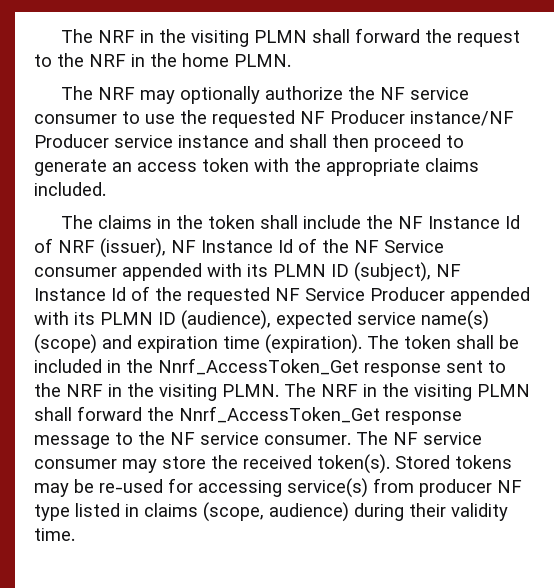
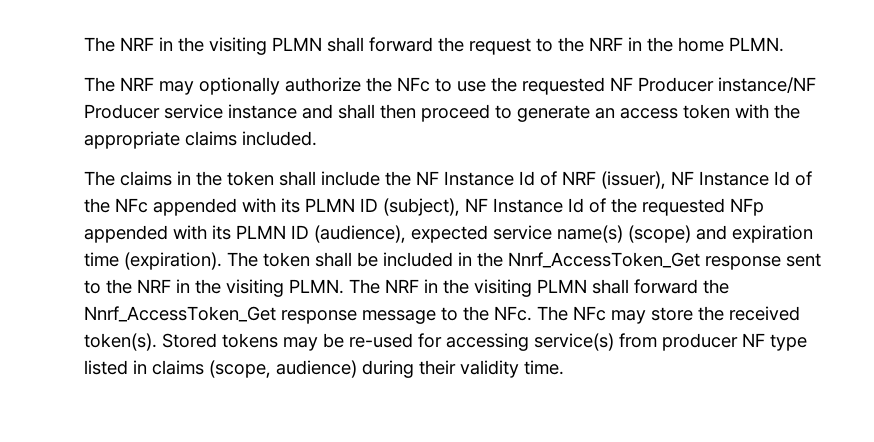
[380,87,470,100] [34,114,117,124] NF service consumer -> [397,77,430,92] NFc
[354,240,444,253] [34,267,117,277] NF Service consumer -> [115,198,148,213] NFc
[275,287,445,301] NF Service Producer -> [730,198,764,216] NFp
[170,431,482,445] [34,459,117,469] NF service consumer. The NF service consumer -> [494,306,606,321] NFc. The NFc

